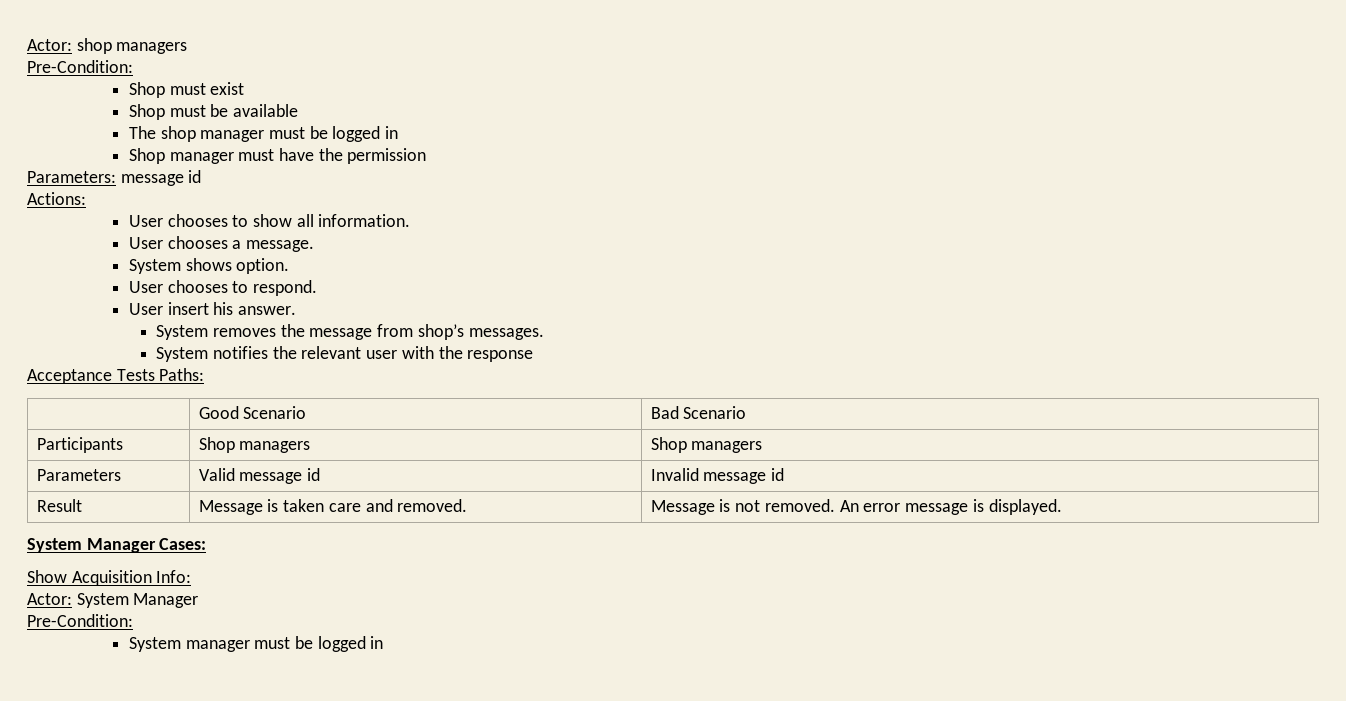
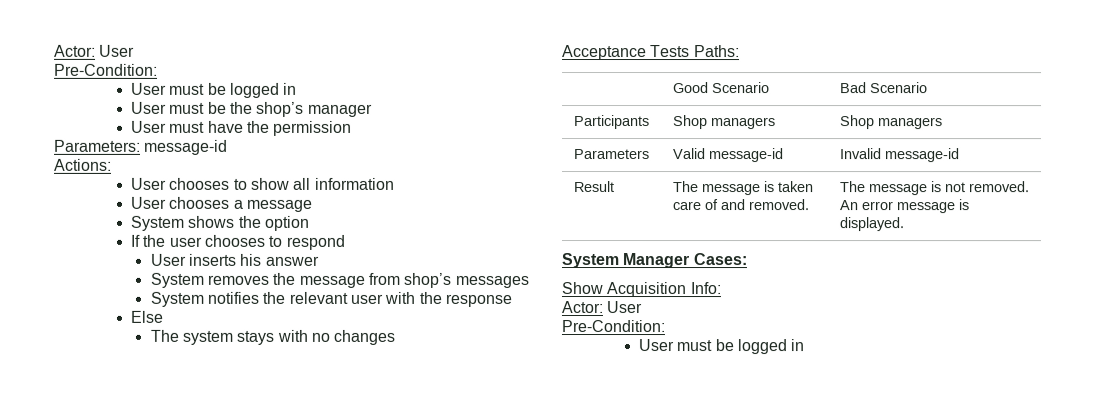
[27,38,188,54] [27,60,133,73] [128,82,245,98] [128,104,298,120] [128,126,265,142] Actor: shop managers // Pre-Condition: // Shop must exist // Shop must be available // The shop manager -> [54,44,136,57] [54,63,158,76] [131,82,168,95] Actor: User // Pre-Condition: // User
[128,148,234,164] Shop manager -> [131,101,373,117] [131,120,168,133] User must be the shop’s manager // User
[120,170,202,186] message id -> [144,139,229,155] message-id
[318,214,411,227] information. -> [314,177,395,190] information
[245,240,314,252] message. -> [245,199,313,212] message
[236,258,290,274] [128,280,317,296] [128,302,296,315] option. // User chooses to respond. // User insert his answer. -> [237,215,309,231] [130,234,345,250] [149,253,319,266] the option // If the user chooses to respond // User inserts his answer
[468,328,544,340] messages. -> [454,275,529,288] messages
(534, 356) none -> [130,310,164,323] [149,329,396,345] // Else // The system stays with no changes
[239,468,321,484] message id -> [708,148,784,163] message-id
[703,468,785,484] message id -> [884,148,960,163] message-id
[198,500,263,515] Message -> [672,181,761,196] The message
(361, 507) none -> [703,199,719,211] of
[650,500,715,515] Message -> [839,181,928,196] The message
[76,593,199,608] [27,614,133,627] [128,637,250,652] System Manager // Pre-Condition: // System manager -> [606,301,643,314] [561,320,665,333] [638,339,675,352] User // Pre-Condition: // User

